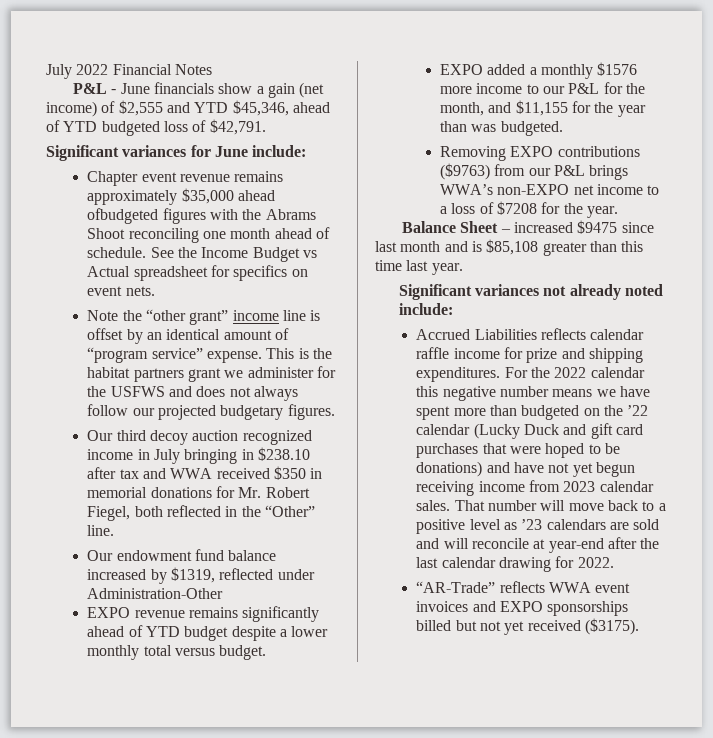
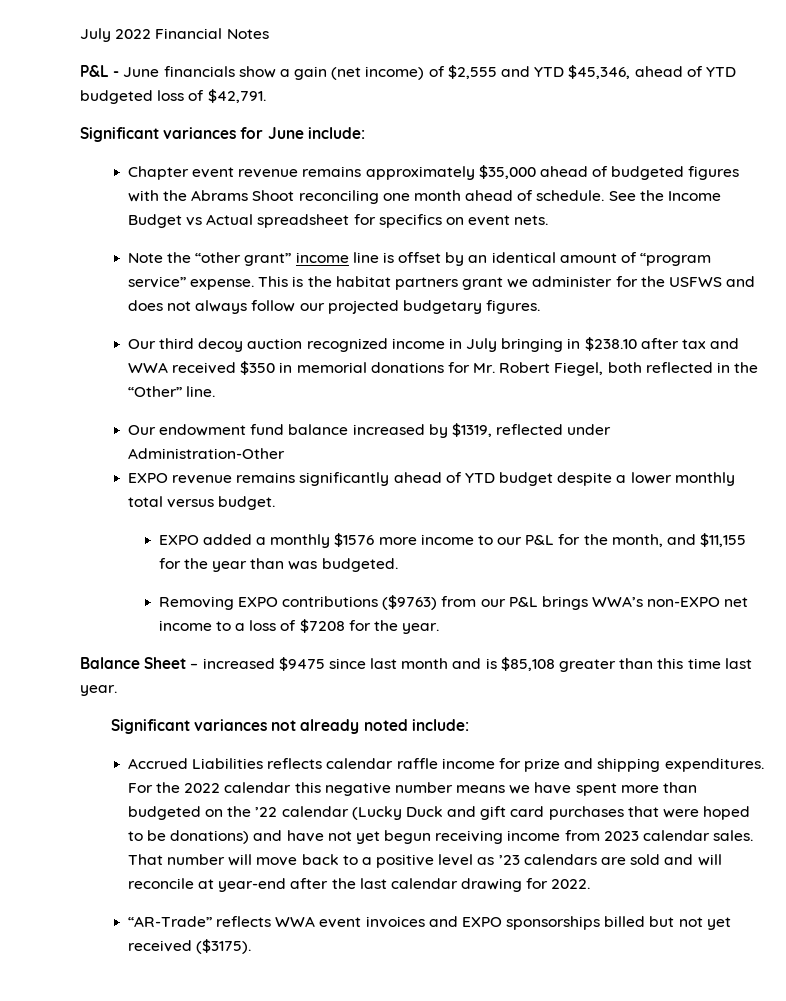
[87,208,159,224] ofbudgeted -> [592,166,685,180] of budgeted

